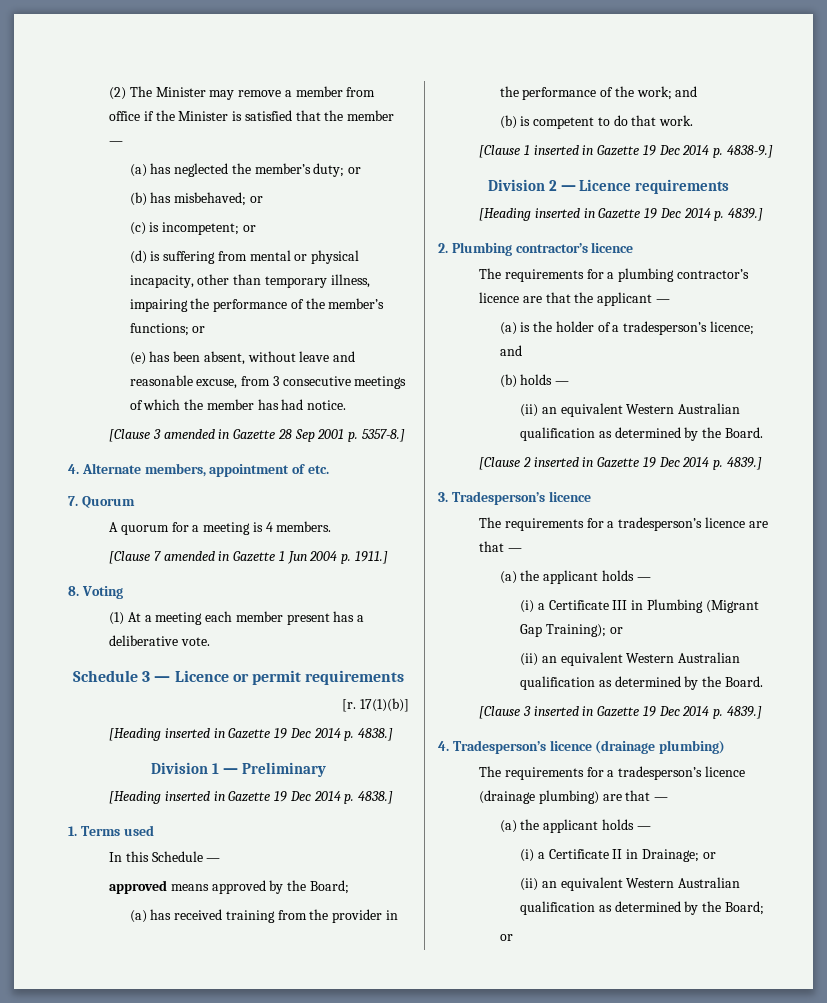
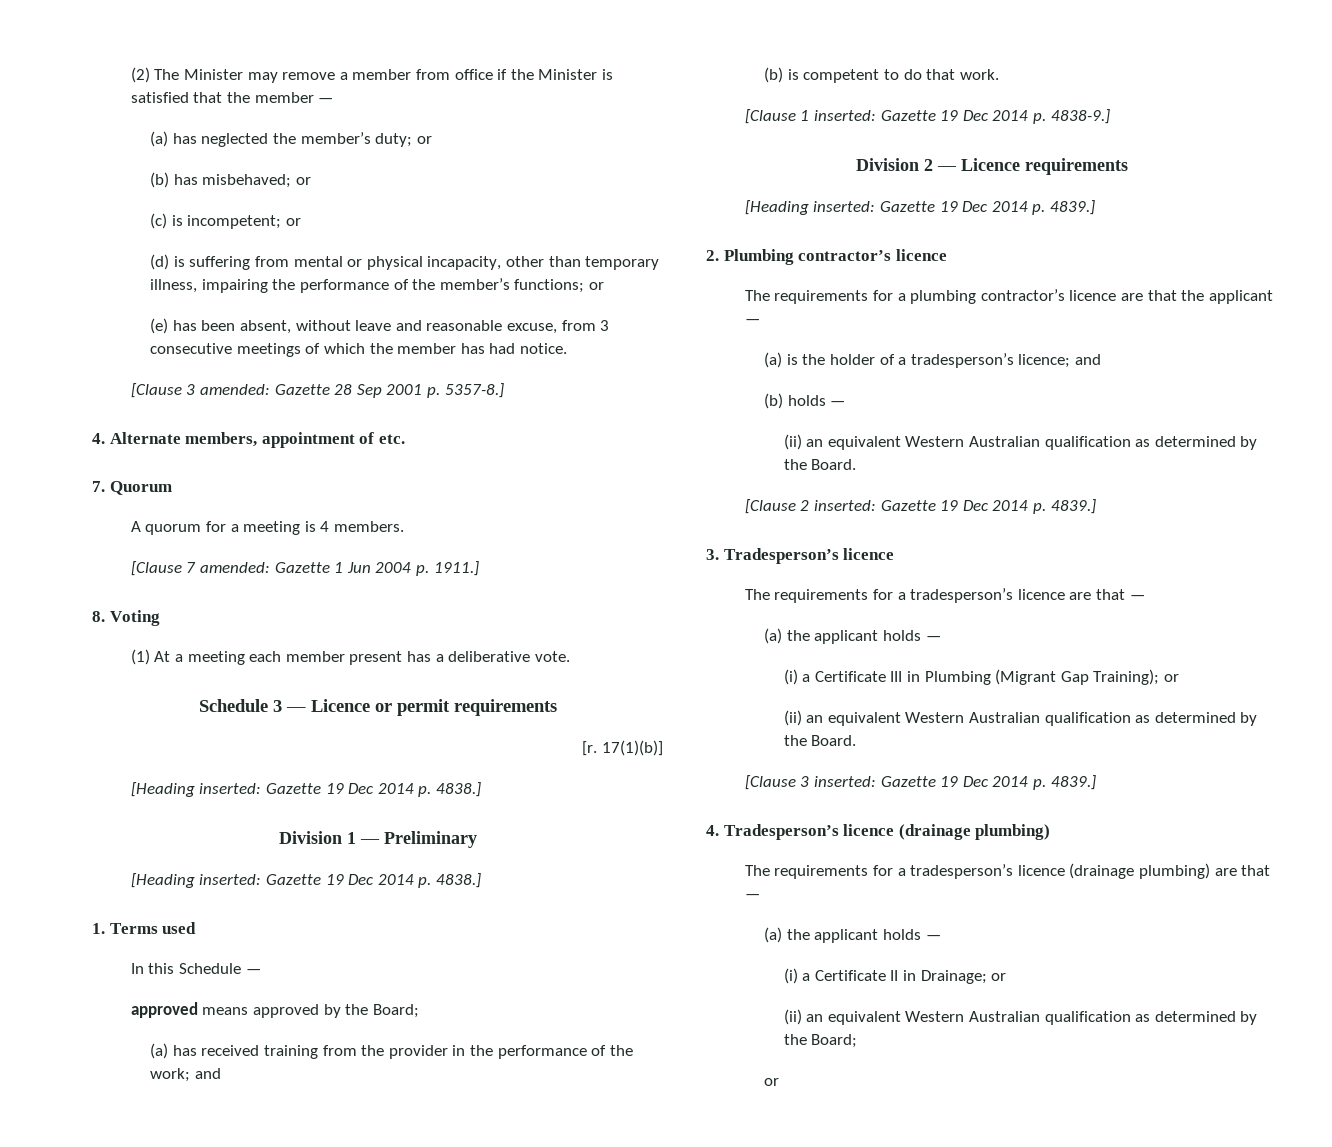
[163,429,230,439] amended in -> [199,384,270,395] amended:
[163,551,230,561] amended in -> [199,562,270,573] amended:
[164,728,225,738] inserted in -> [199,783,262,794] inserted:
[164,791,225,801] inserted in -> [199,874,262,885] inserted:
[533,145,594,155] inserted in -> [813,110,876,121] inserted:
[534,208,595,218] inserted in -> [813,201,876,212] inserted:
[533,457,594,467] inserted in -> [813,500,876,511] inserted:
[533,706,594,716] inserted in -> [813,776,876,787] inserted:

